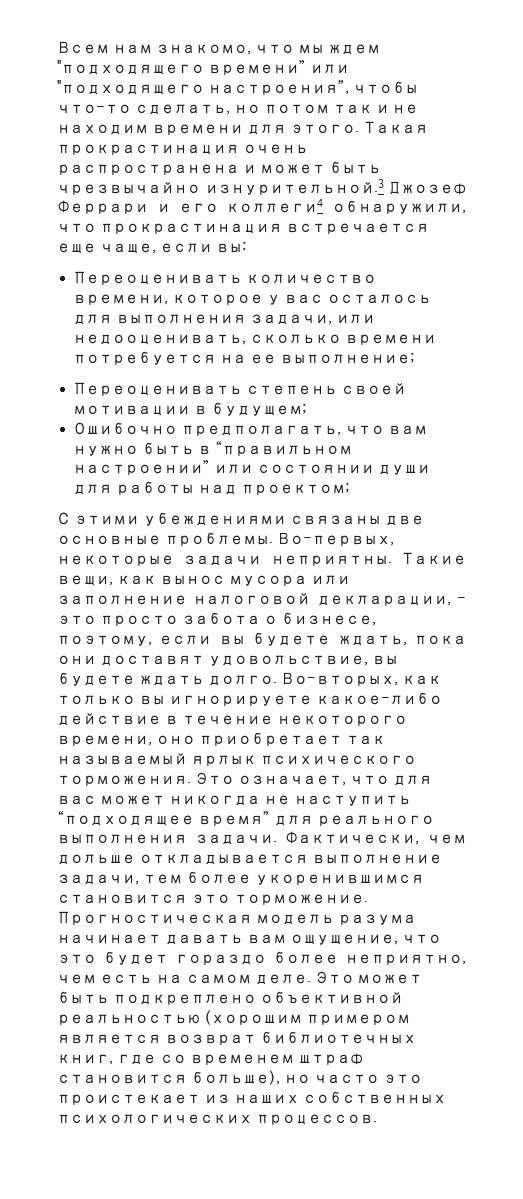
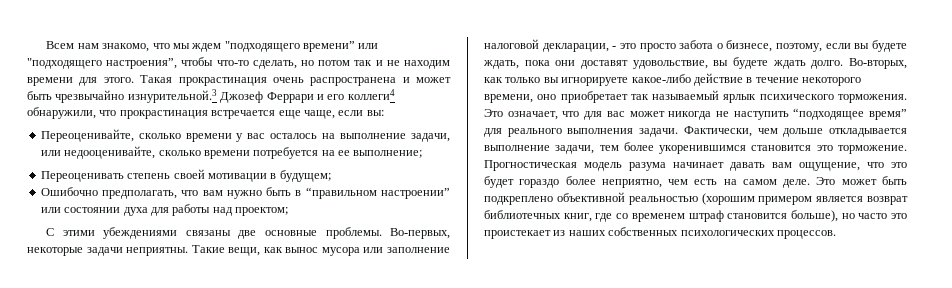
[72,271,376,285] [72,294,263,305] Переоценивать количество времени, которое -> [40,129,232,142] Переоценивайте, сколько времени
[72,314,246,325] для выполнения -> [322,133,407,139] на выполнение
[72,334,246,345] недооценивать, -> [64,146,156,159] недооценивайте,
[377,464,430,475] души -> [123,207,148,216] духа

